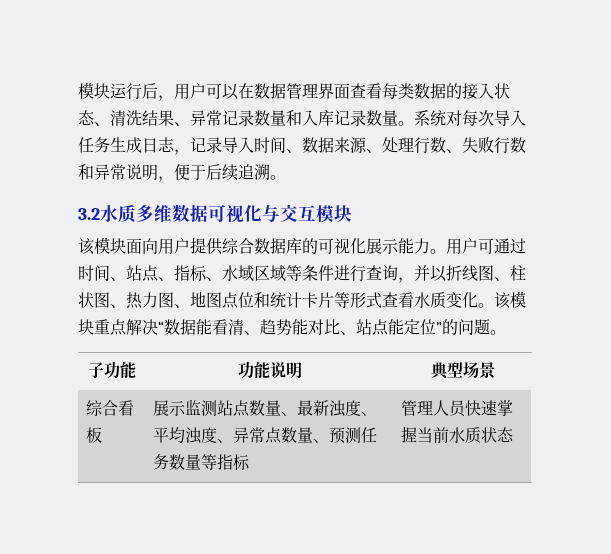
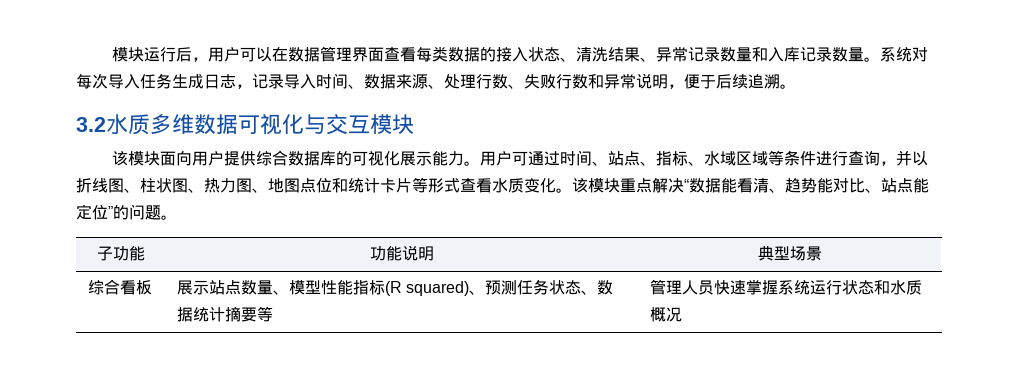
[184,399,217,416] 监测 -> (209, 287) none
[296,400,377,417] [152,427,377,444] [152,454,250,471] 最新浊度、平均浊度、异常点数量、预测任务数量等指标 -> [288,279,613,296] [176,306,273,322] 模型性能指标(R squared)、预测任务状态、数据统计摘要等
[416,427,514,444] 当前水质状态 -> [777,280,922,295] [649,307,682,322] 系统运行状态和水质概况

